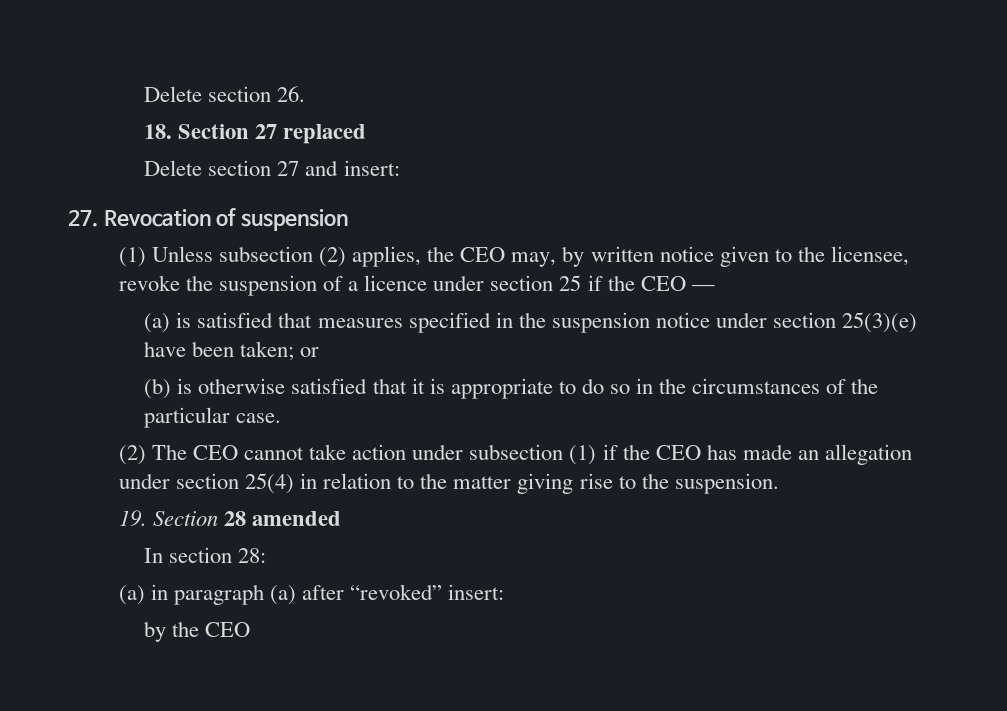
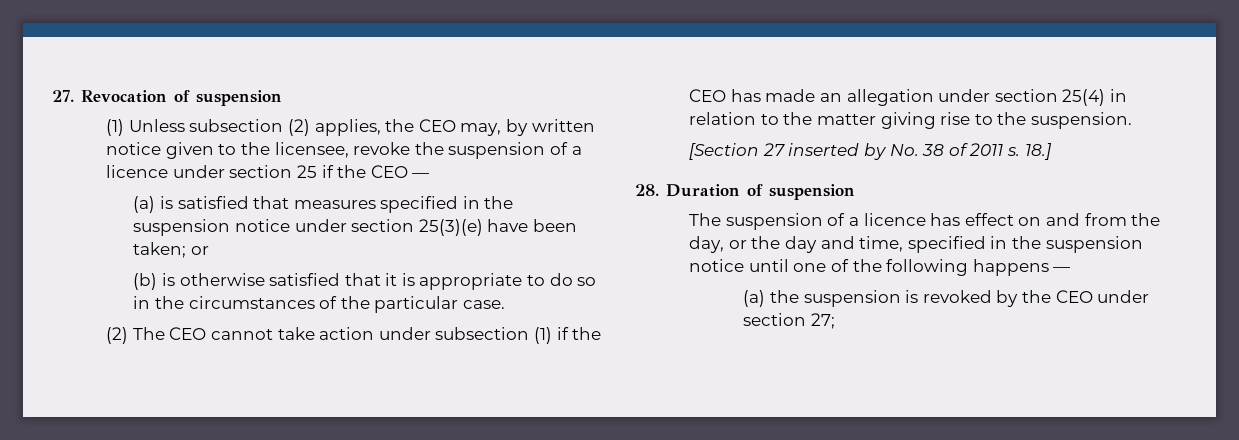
[144,86,306,102] [144,124,367,144] [144,160,400,176] Delete section 26. // 18. Section 27 replaced // Delete section 27 and insert: // -> (52, 96) none
[118,510,342,526] [144,547,267,563] [118,584,505,605] [144,621,251,642] 19. Section 28 amended // In section 28: // (a) in paragraph (a) after “revoked” insert: // by the CEO -> [689,143,1052,160] [635,184,855,200] [689,213,1161,230] [689,236,1143,253] [689,259,1071,276] [743,290,1150,307] [743,313,836,329] [Section 27 inserted by No. 38 of 2011 s. 18.] // 28. Duration of suspension // The suspension of a licence has effect on and from the day, or the day and time, specified in the suspension notice until one of the following happens — // (a) the suspension is revoked by the CEO under section 27;

